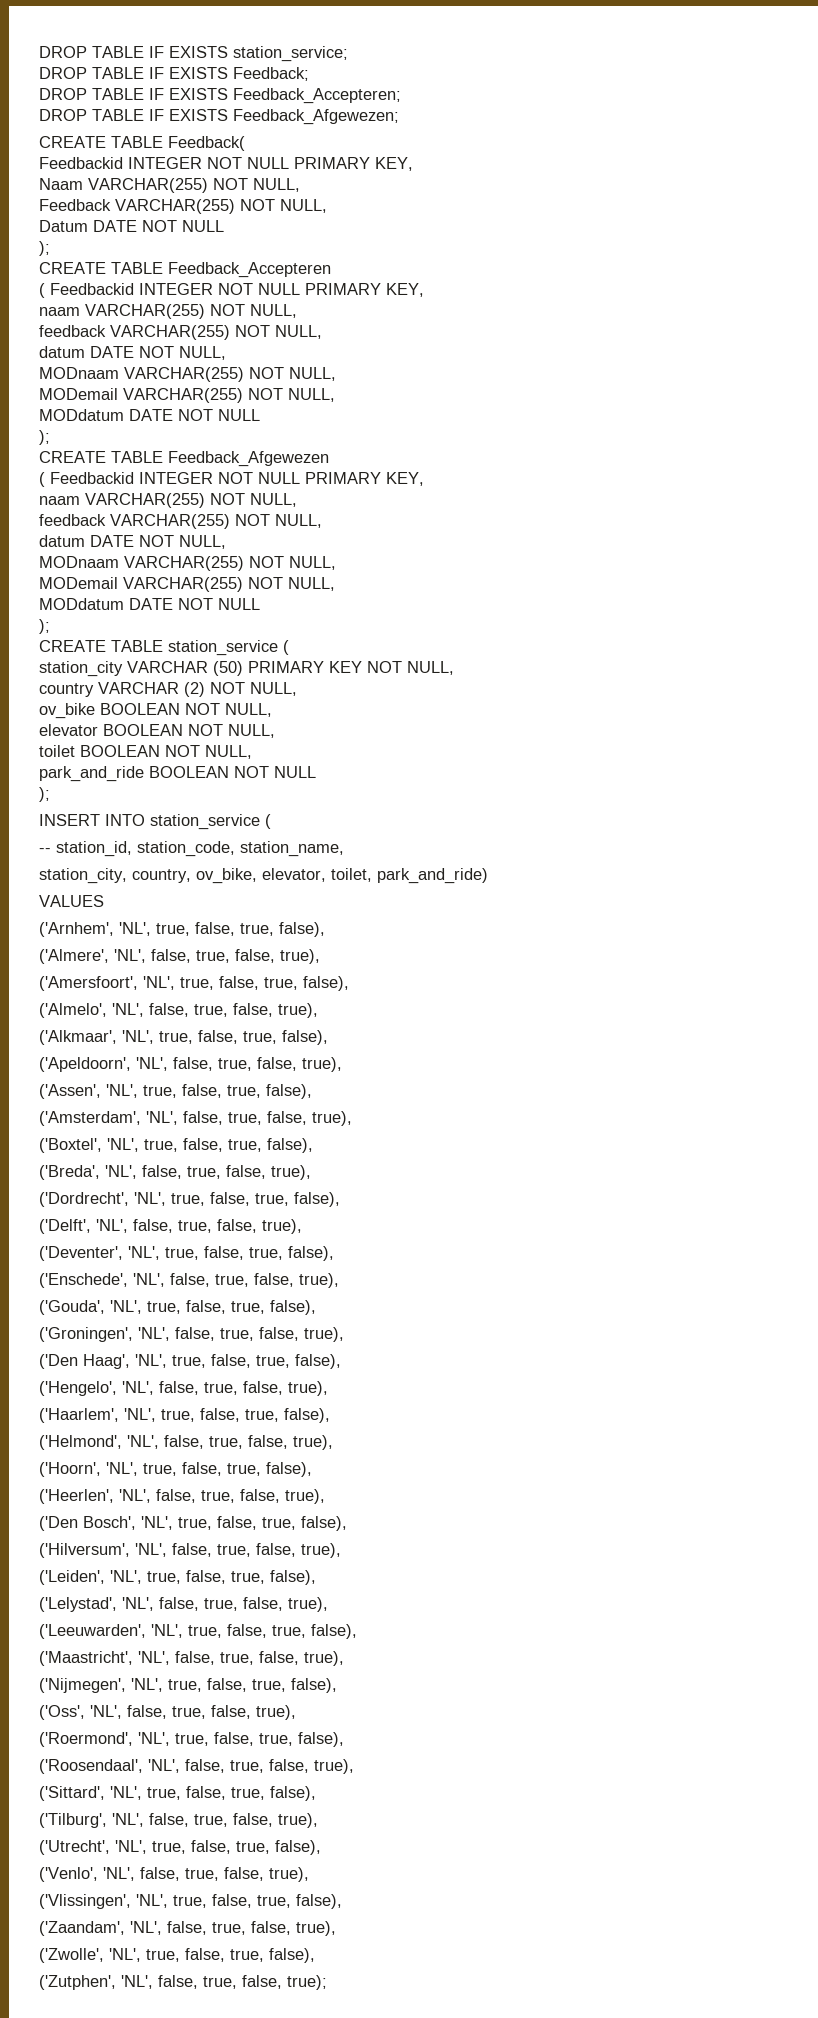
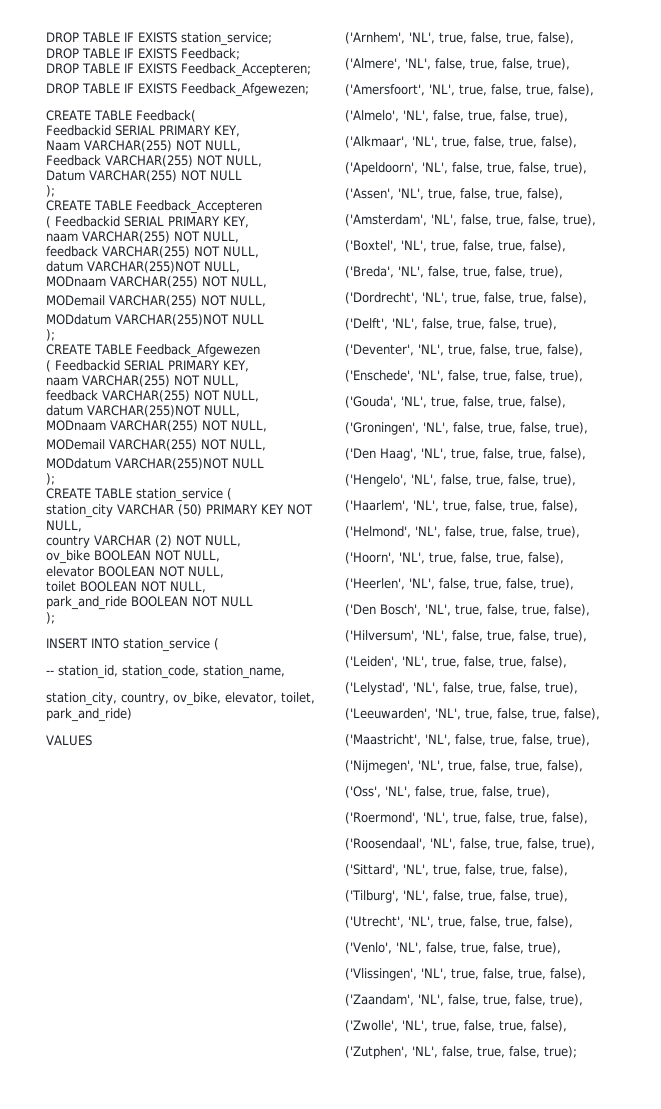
[128,157,289,169] INTEGER NOT NULL -> [115,125,155,136] SERIAL
[93,220,137,232] DATE -> [89,170,177,182] VARCHAR(255)
[139,283,300,295] INTEGER NOT NULL -> [124,216,164,227] SERIAL
[90,346,174,358] DATE NOT -> [87,261,201,273] VARCHAR(255)NOT
[129,409,213,421] DATE NOT -> [115,314,229,326] VARCHAR(255)NOT
[139,472,300,484] INTEGER NOT NULL -> [124,360,164,371] SERIAL
[90,535,174,547] DATE NOT -> [87,405,201,417] VARCHAR(255)NOT
[129,598,213,610] DATE NOT -> [115,458,229,470] VARCHAR(255)NOT

